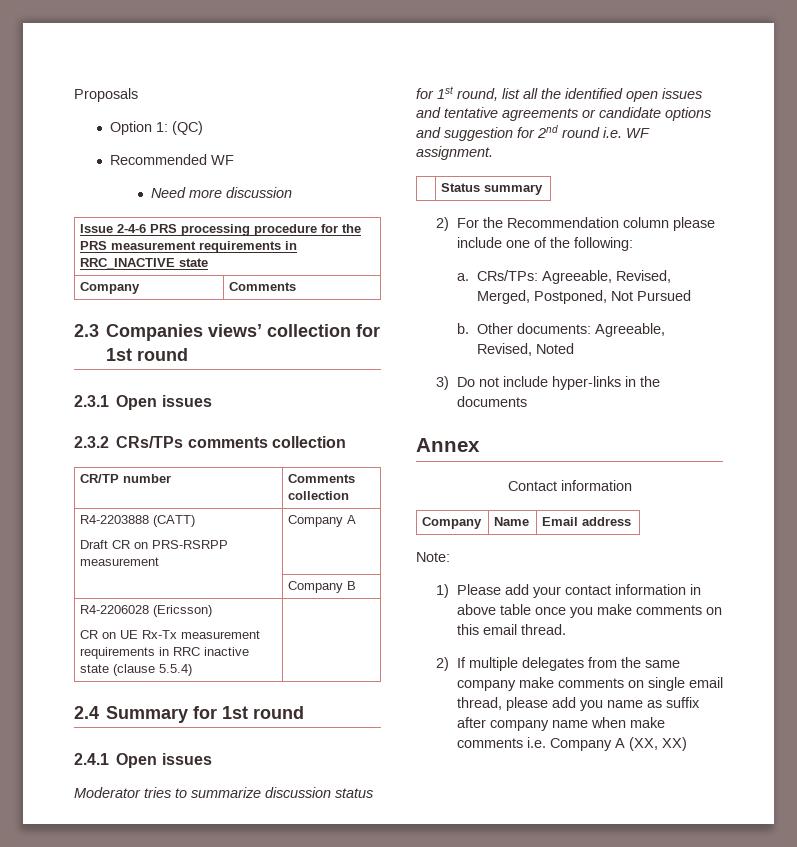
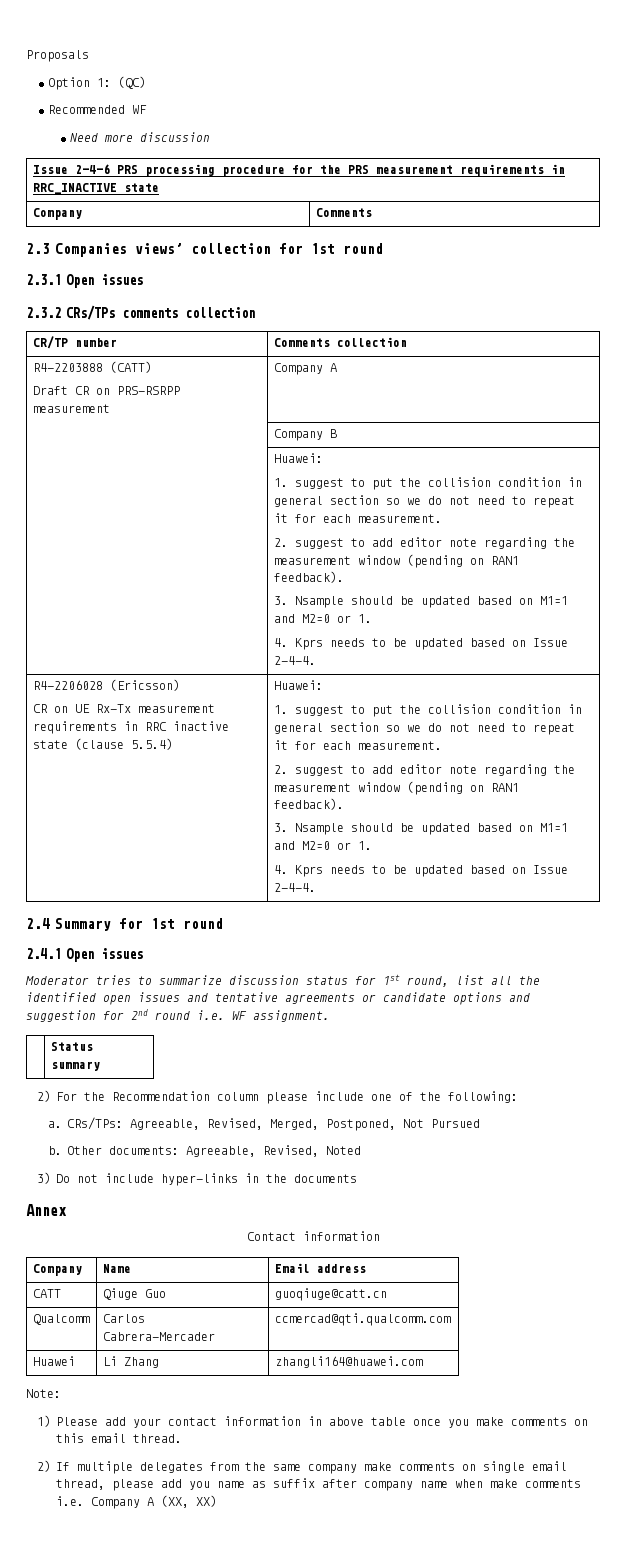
(357, 585) none -> [273,453,323,463] [273,477,582,490] [273,495,575,508] [273,513,442,523] [273,537,575,549] [273,554,519,568] [273,571,344,583] [273,596,568,608] [273,614,372,623] [273,638,568,650] [273,656,316,665] // | Huawei: // 1. suggest to put the collision condition in general section so we do not need to repeat it for each measurement. // 2. suggest to add editor note regarding the measurement window (pending on RAN1 feedback). // 3. Nsample should be updated based on M1=1 and M2=0 or 1. // 4. Kprs needs to be updated based on Issue 2-4-4.
(193, 670) none -> [273,680,323,690] [273,704,582,717] [273,722,575,735] [273,740,442,750] [273,764,575,776] [273,781,519,795] [273,798,344,810] [273,823,568,835] [273,841,372,850] [273,865,568,877] [273,883,316,892] Huawei: // 1. suggest to put the collision condition in general section so we do not need to repeat it for each measurement. // 2. suggest to add editor note regarding the measurement window (pending on RAN1 feedback). // 3. Nsample should be updated based on M1=1 and M2=0 or 1. // 4. Kprs needs to be updated based on Issue 2-4-4.
(632, 521) none -> [32,1289,61,1298] [102,1288,166,1300] [274,1288,387,1301] [32,1314,90,1325] [102,1314,145,1323] [102,1332,215,1341] [274,1313,451,1326] [32,1356,75,1366] [102,1356,159,1368] [274,1356,423,1368] // CATT | Qiuge Guo | guoqiuge@catt.cn // Qualcomm | Carlos Cabrera-Mercader | ccmercad@qti.qualcomm.com // Huawei | Li Zhang | zhangli164@huawei.com

